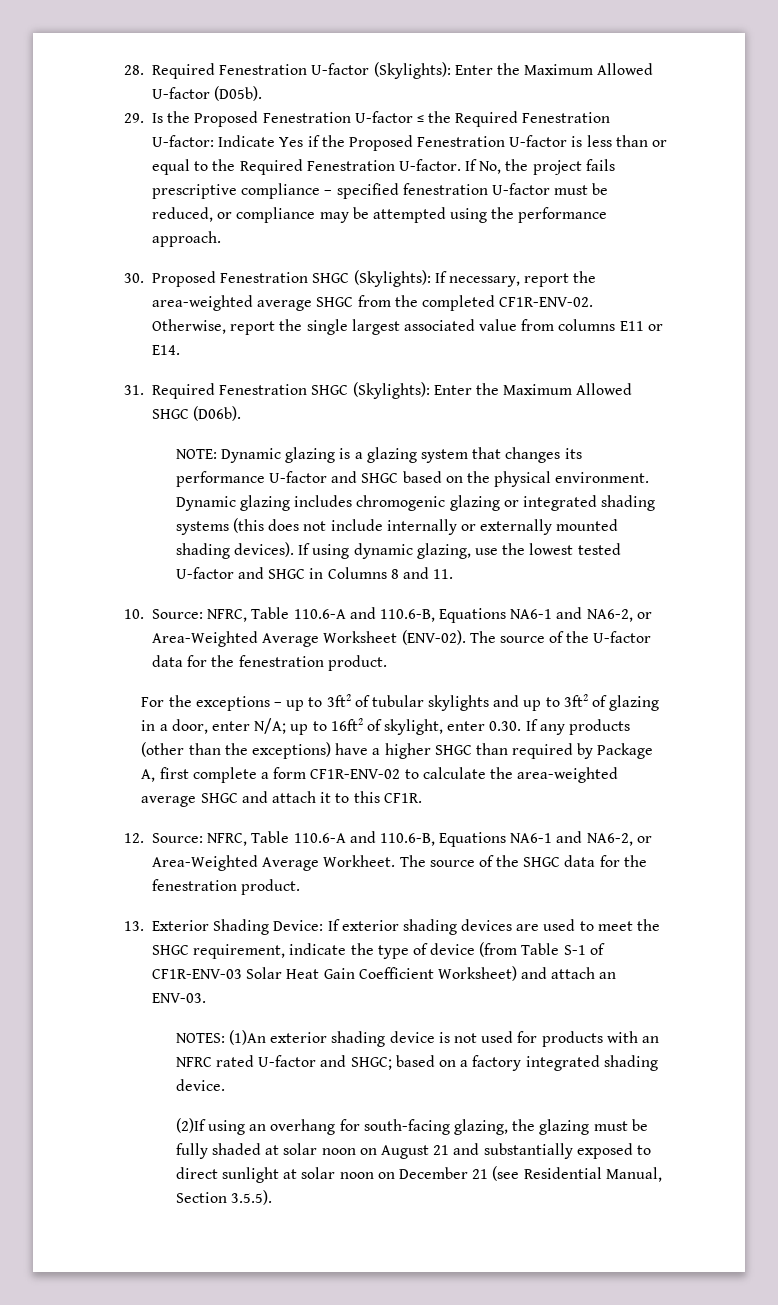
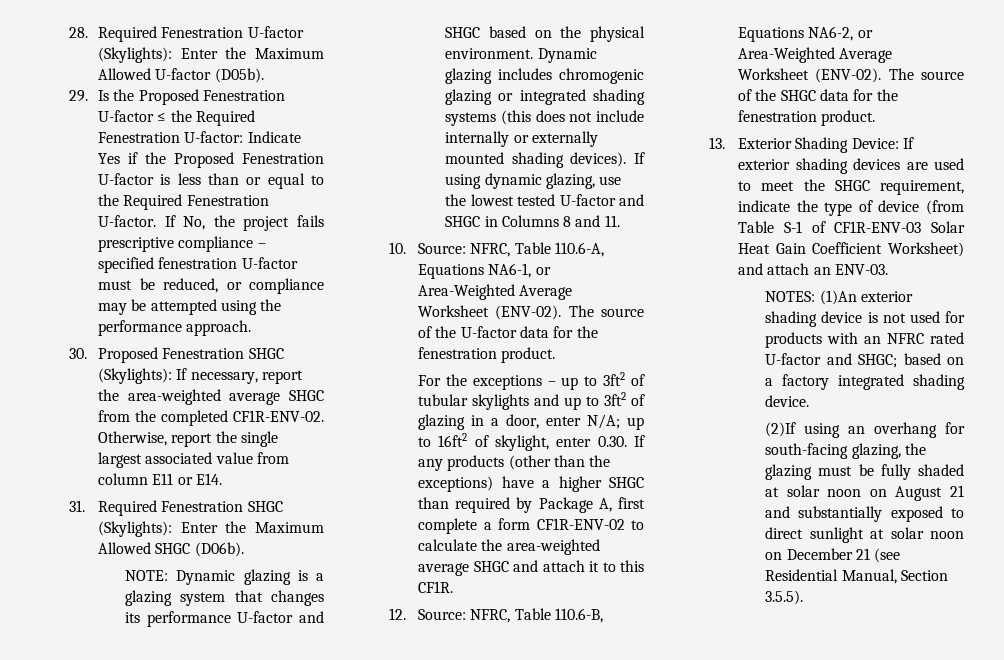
[558,319,616,331] columns -> [98,473,149,485] column
[293,607,633,623] 110.6-A and 110.6-B, Equations NA6-1 and NA6-2, -> [554,242,604,257] [418,263,532,279] 110.6-A, Equations NA6-1,
[293,831,652,847] [151,855,396,871] 110.6-A and 110.6-B, Equations NA6-1 and NA6-2, or Area-Weighted Average Workheet. -> [554,608,603,623] [738,26,873,42] [738,47,893,63] [738,68,882,83] 110.6-B, Equations NA6-2, or Area-Weighted Average Worksheet (ENV-02).

